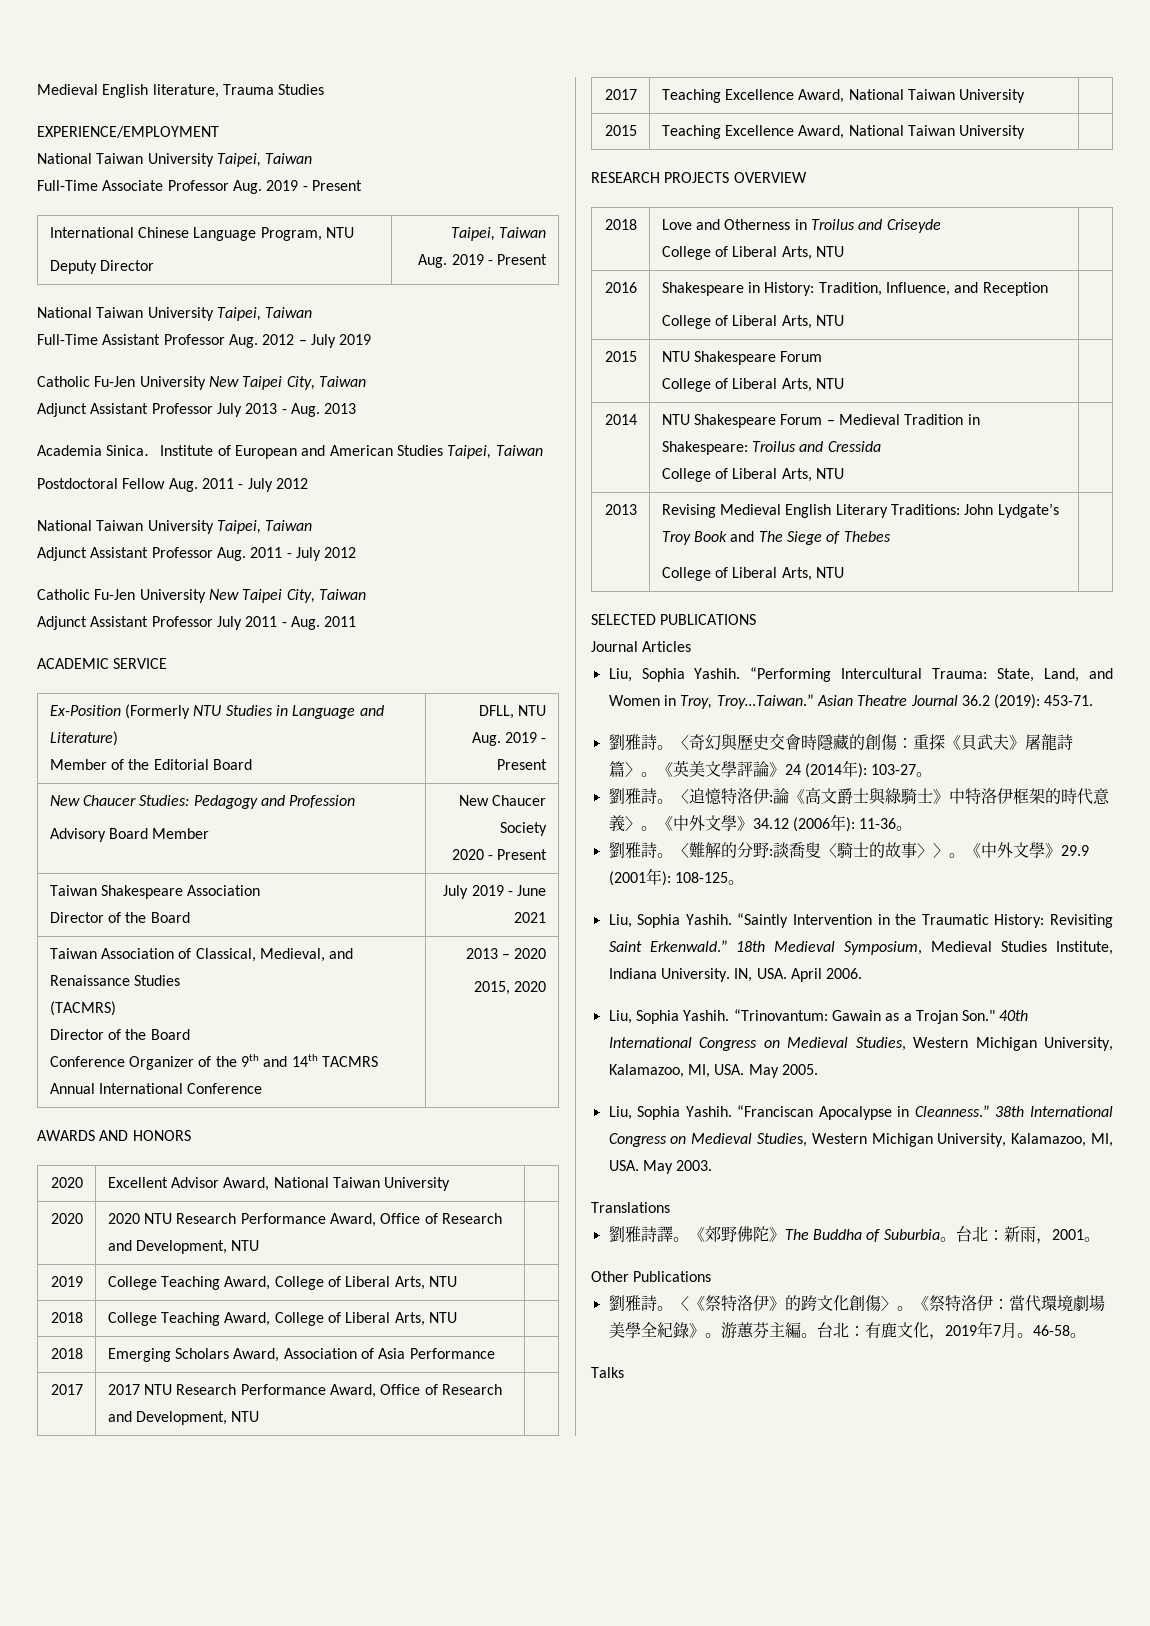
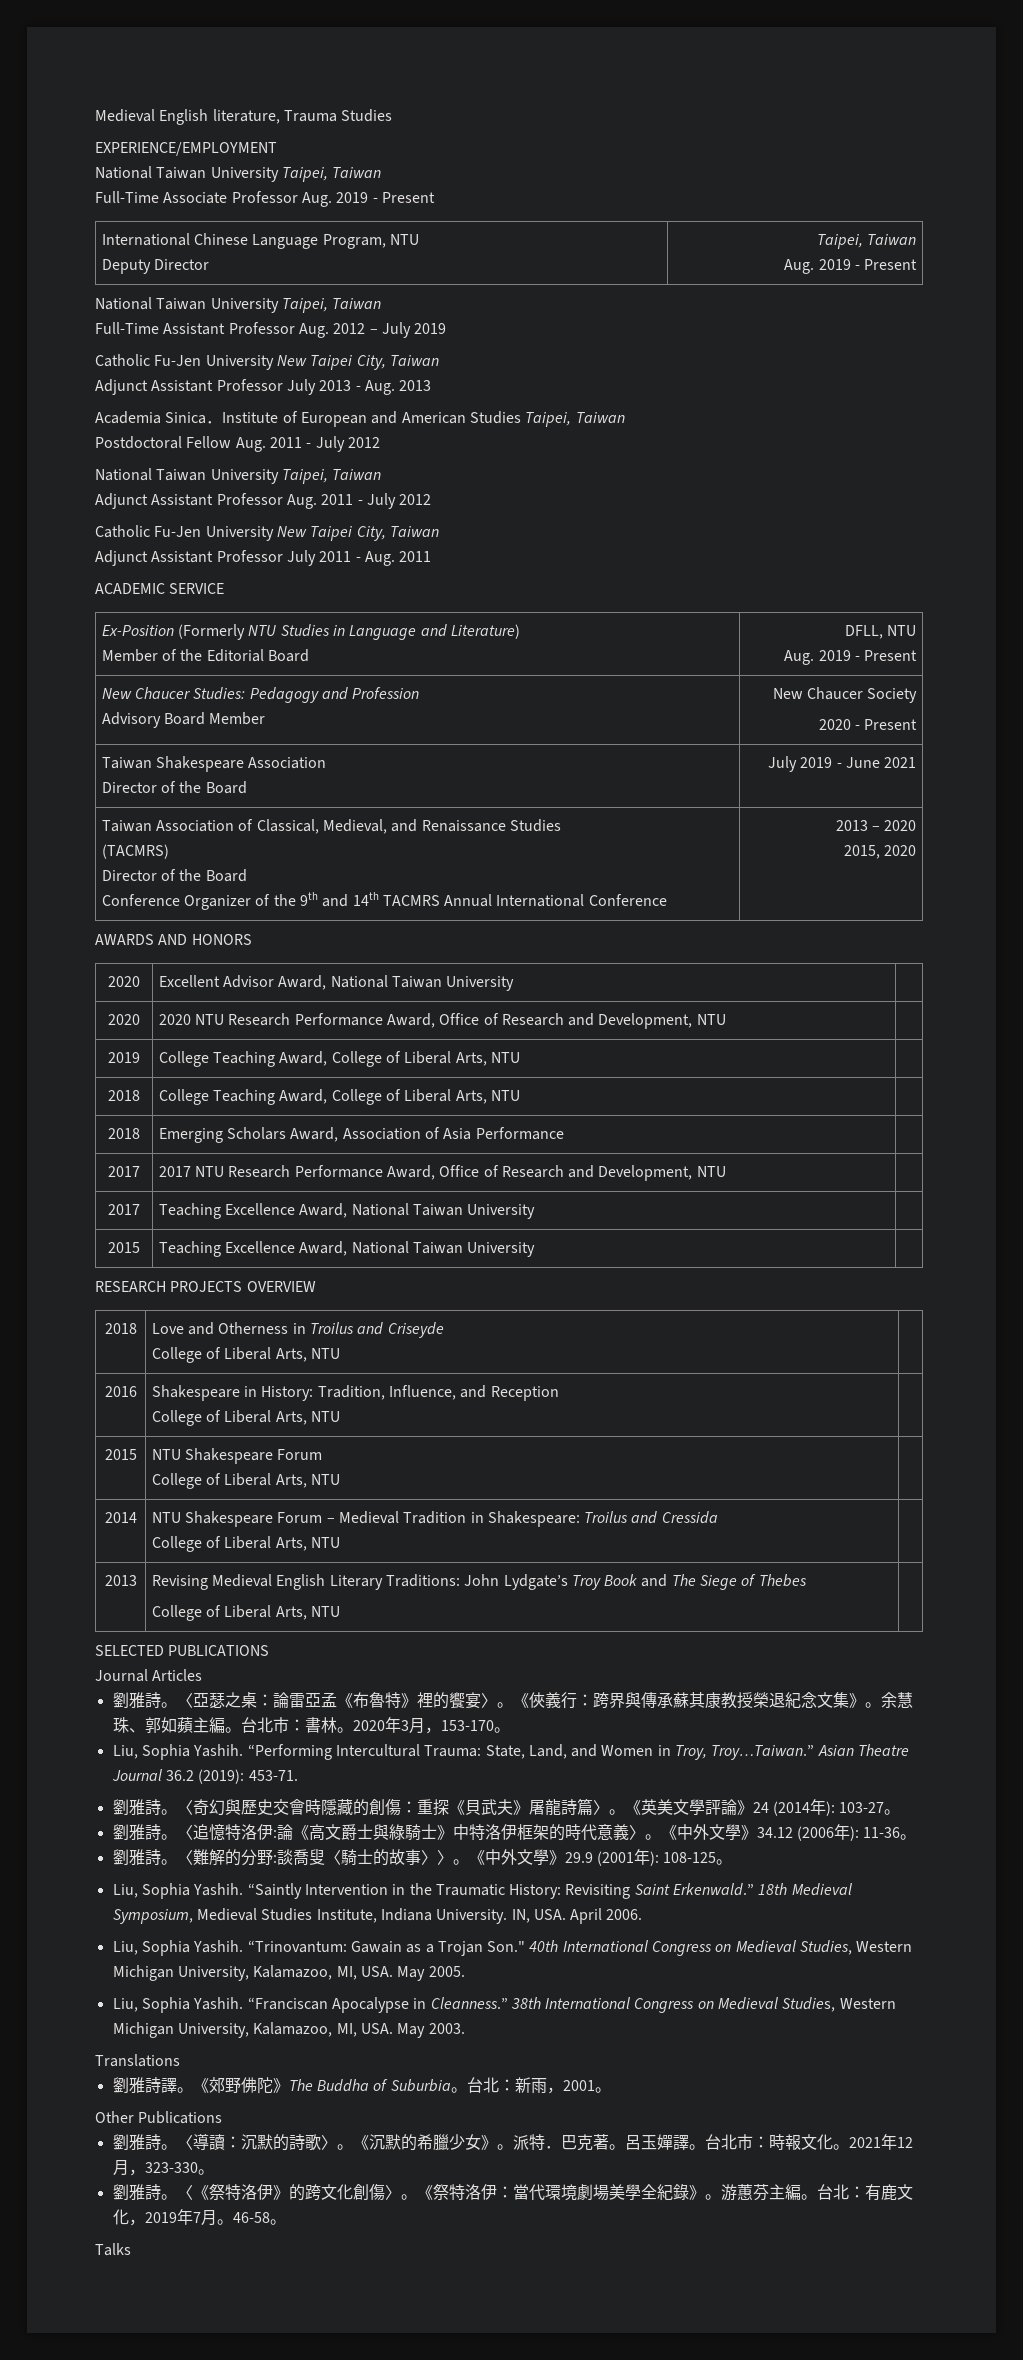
(692, 646) none -> [112,1692,913,1709] [112,1717,510,1734] // 劉雅詩。〈亞瑟之桌：論雷亞孟《布魯特》裡的饗宴〉。《俠義行：跨界與傳承蘇其康教授榮退紀念文集》。余慧珠、郭如蘋主編。台北市：書林。2020年3月，153-170。
(712, 1276) none -> [112,2133,913,2151] [112,2160,214,2176] // 劉雅詩。〈導讀：沉默的詩歌〉。《沉默的希臘少女》。派特．巴克著。呂玉嬋譯。台北市：時報文化。2021年12月，323-330。

